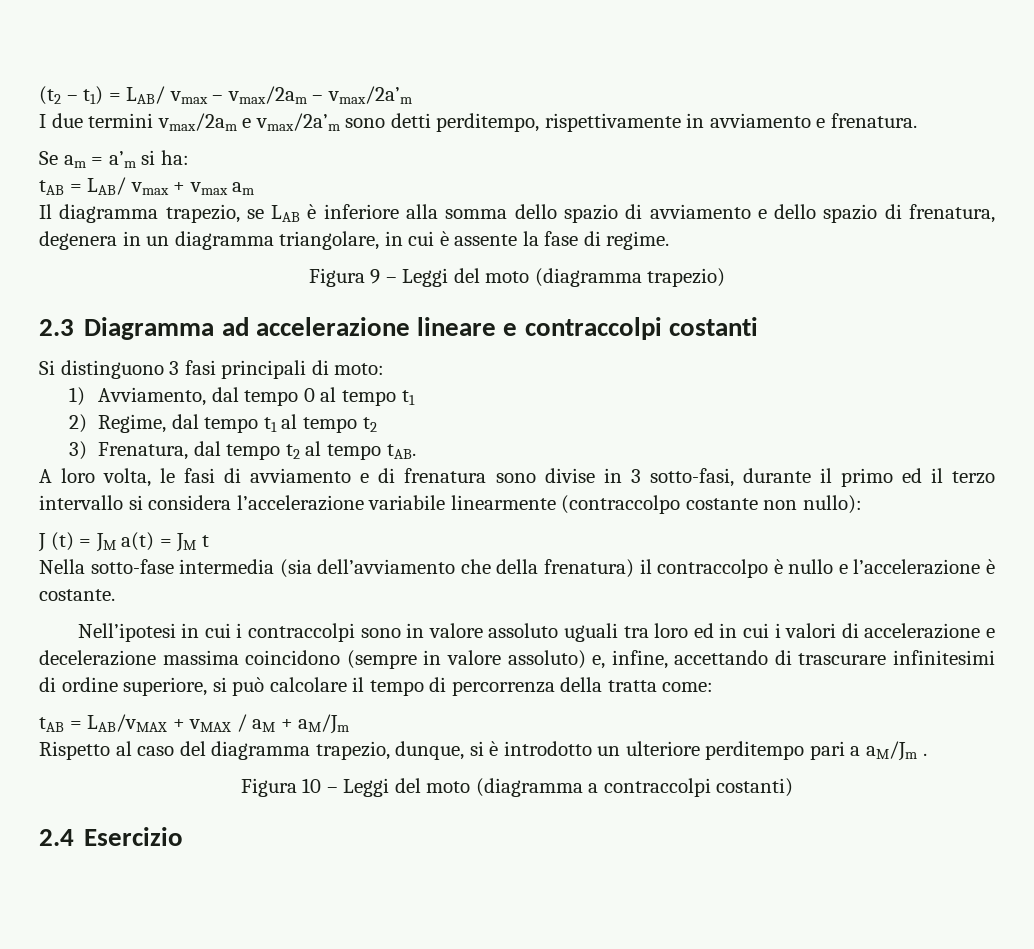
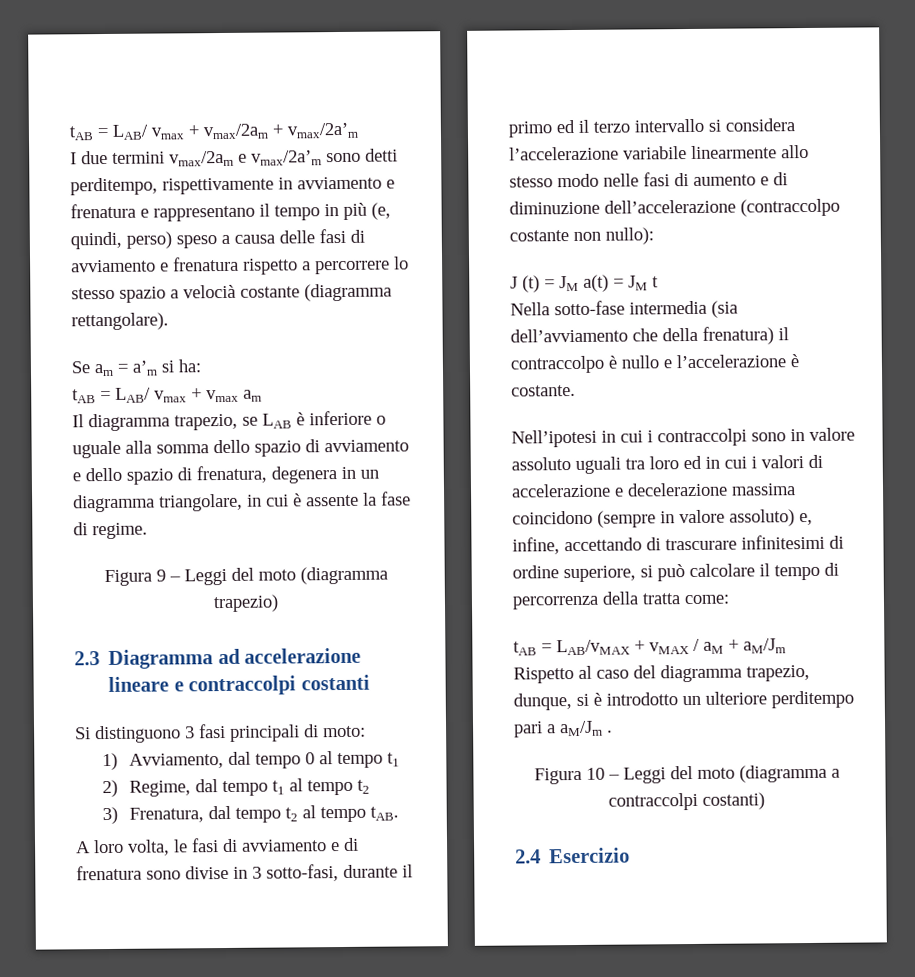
[39,86,324,105] (t2 – t1) = LAB/ vmax – vmax/2am – -> [69,123,283,141] tAB = LAB/ vmax + vmax/2am +
[830,113,917,128] frenatura. -> [70,202,391,222] [70,228,365,250] [71,256,409,275] [71,283,392,303] [71,312,169,331] frenatura e rappresentano il tempo in più (e, quindi, perso) speso a causa delle fasi di avviamento e frenatura rispetto a percorrere lo stesso spazio a velocià costante (diagramma rettangolare).
(399, 211) none -> [376,415,386,425] [72,440,121,459] o uguale
(556, 502) none -> [781,144,809,159] [509,172,788,188] [509,199,736,215] allo stesso modo nelle fasi di aumento e di diminuzione dell’accelerazione

